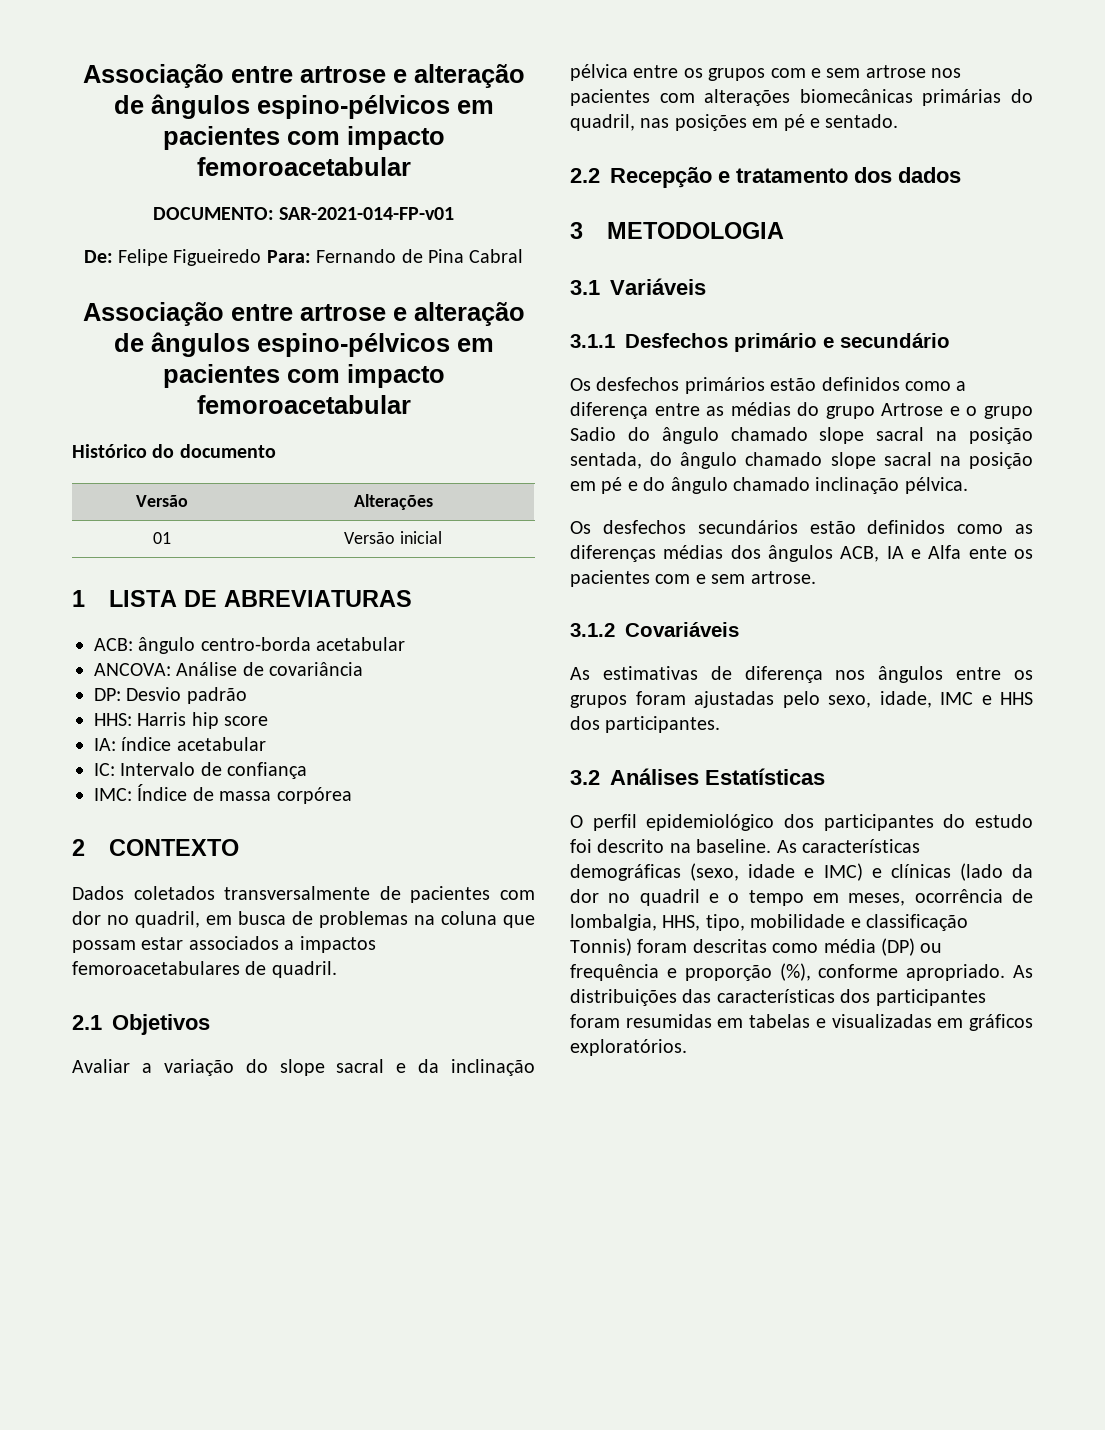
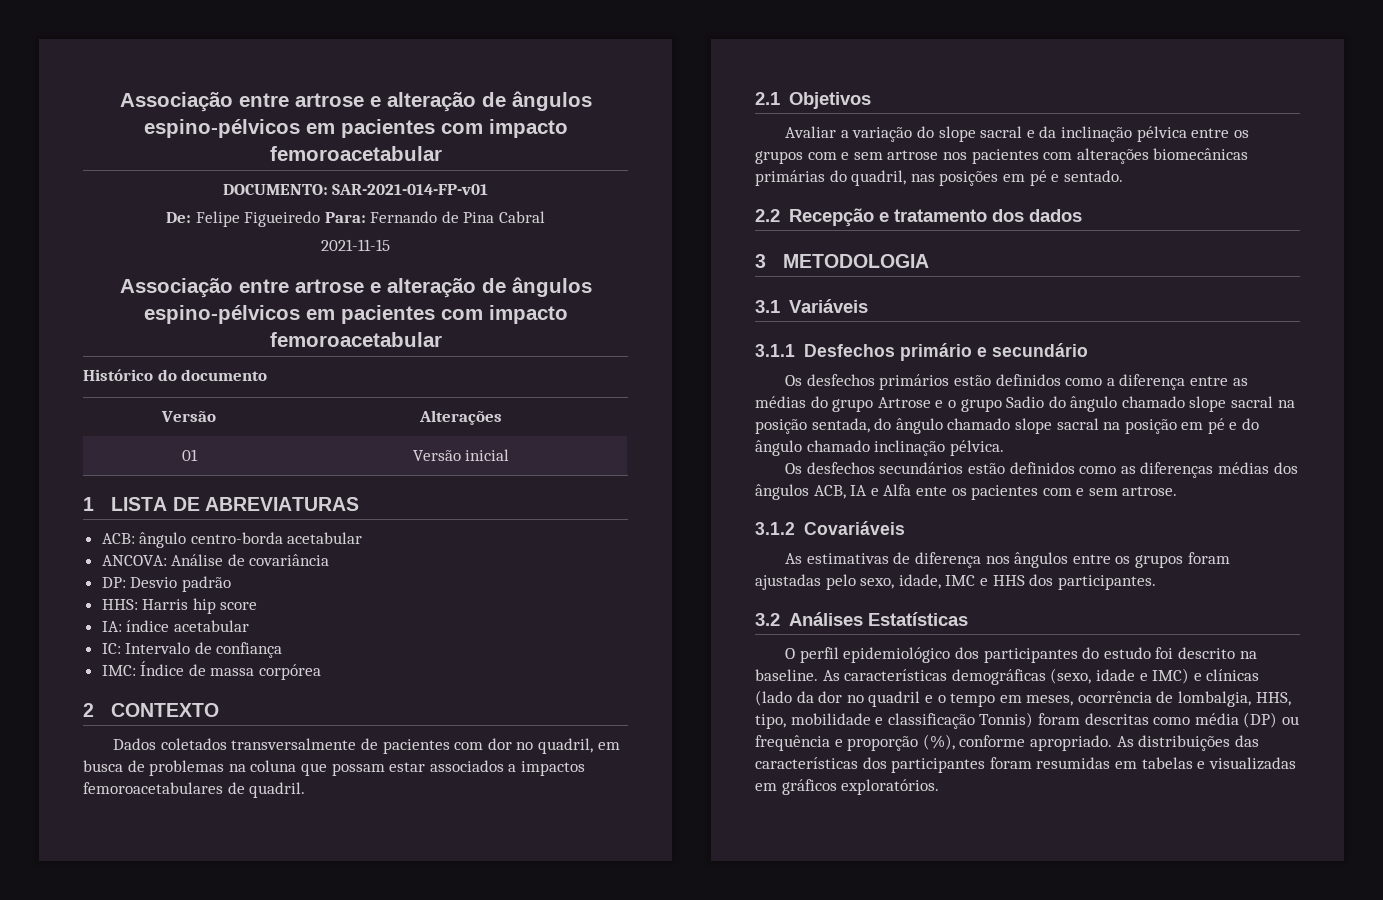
(524, 256) none -> [321,239,390,251] // 2021-11-15

